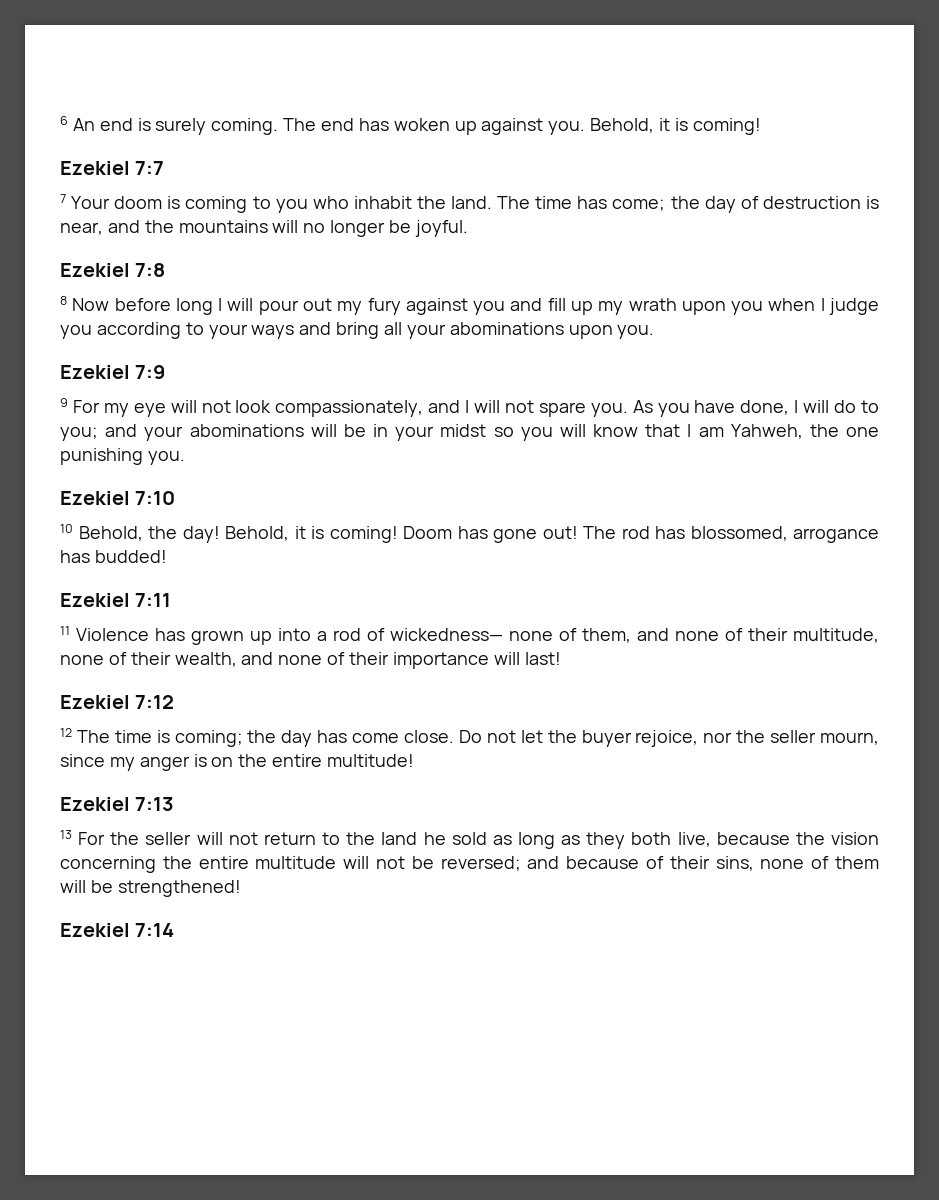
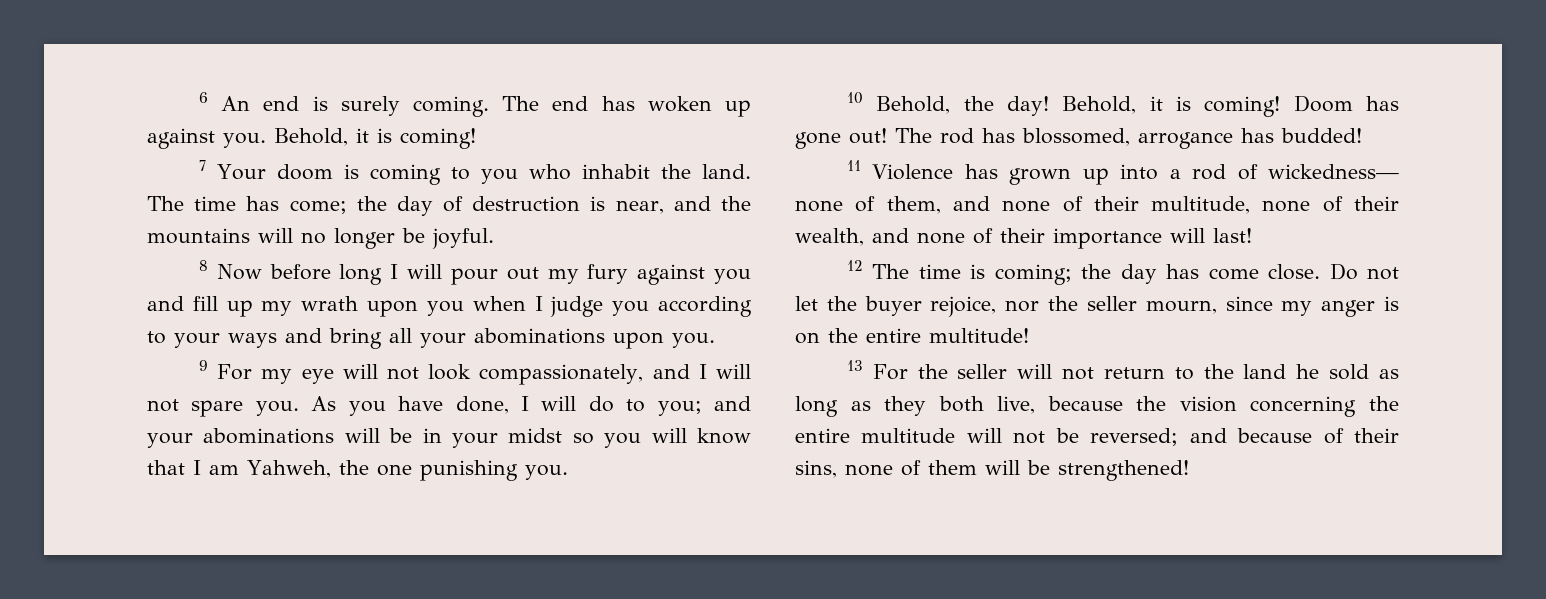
[60,161,165,175] // Ezekiel 7:7 -> (476, 138) none
[60,263,166,277] // Ezekiel 7:8 -> (494, 238) none
[60,365,166,379] // Ezekiel 7:9 -> (715, 340) none
[60,491,176,505] // Ezekiel 7:10 -> (568, 472) none
[60,593,172,607] // Ezekiel 7:11 -> (1362, 135) none
[60,695,175,709] // Ezekiel 7:12 -> (1252, 235) none
[60,797,175,811] // Ezekiel 7:13 -> (1029, 335) none
[60,923,175,937] // Ezekiel 7:14 -> (1189, 470) none

